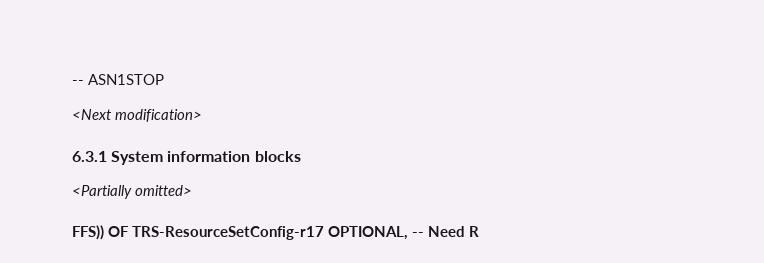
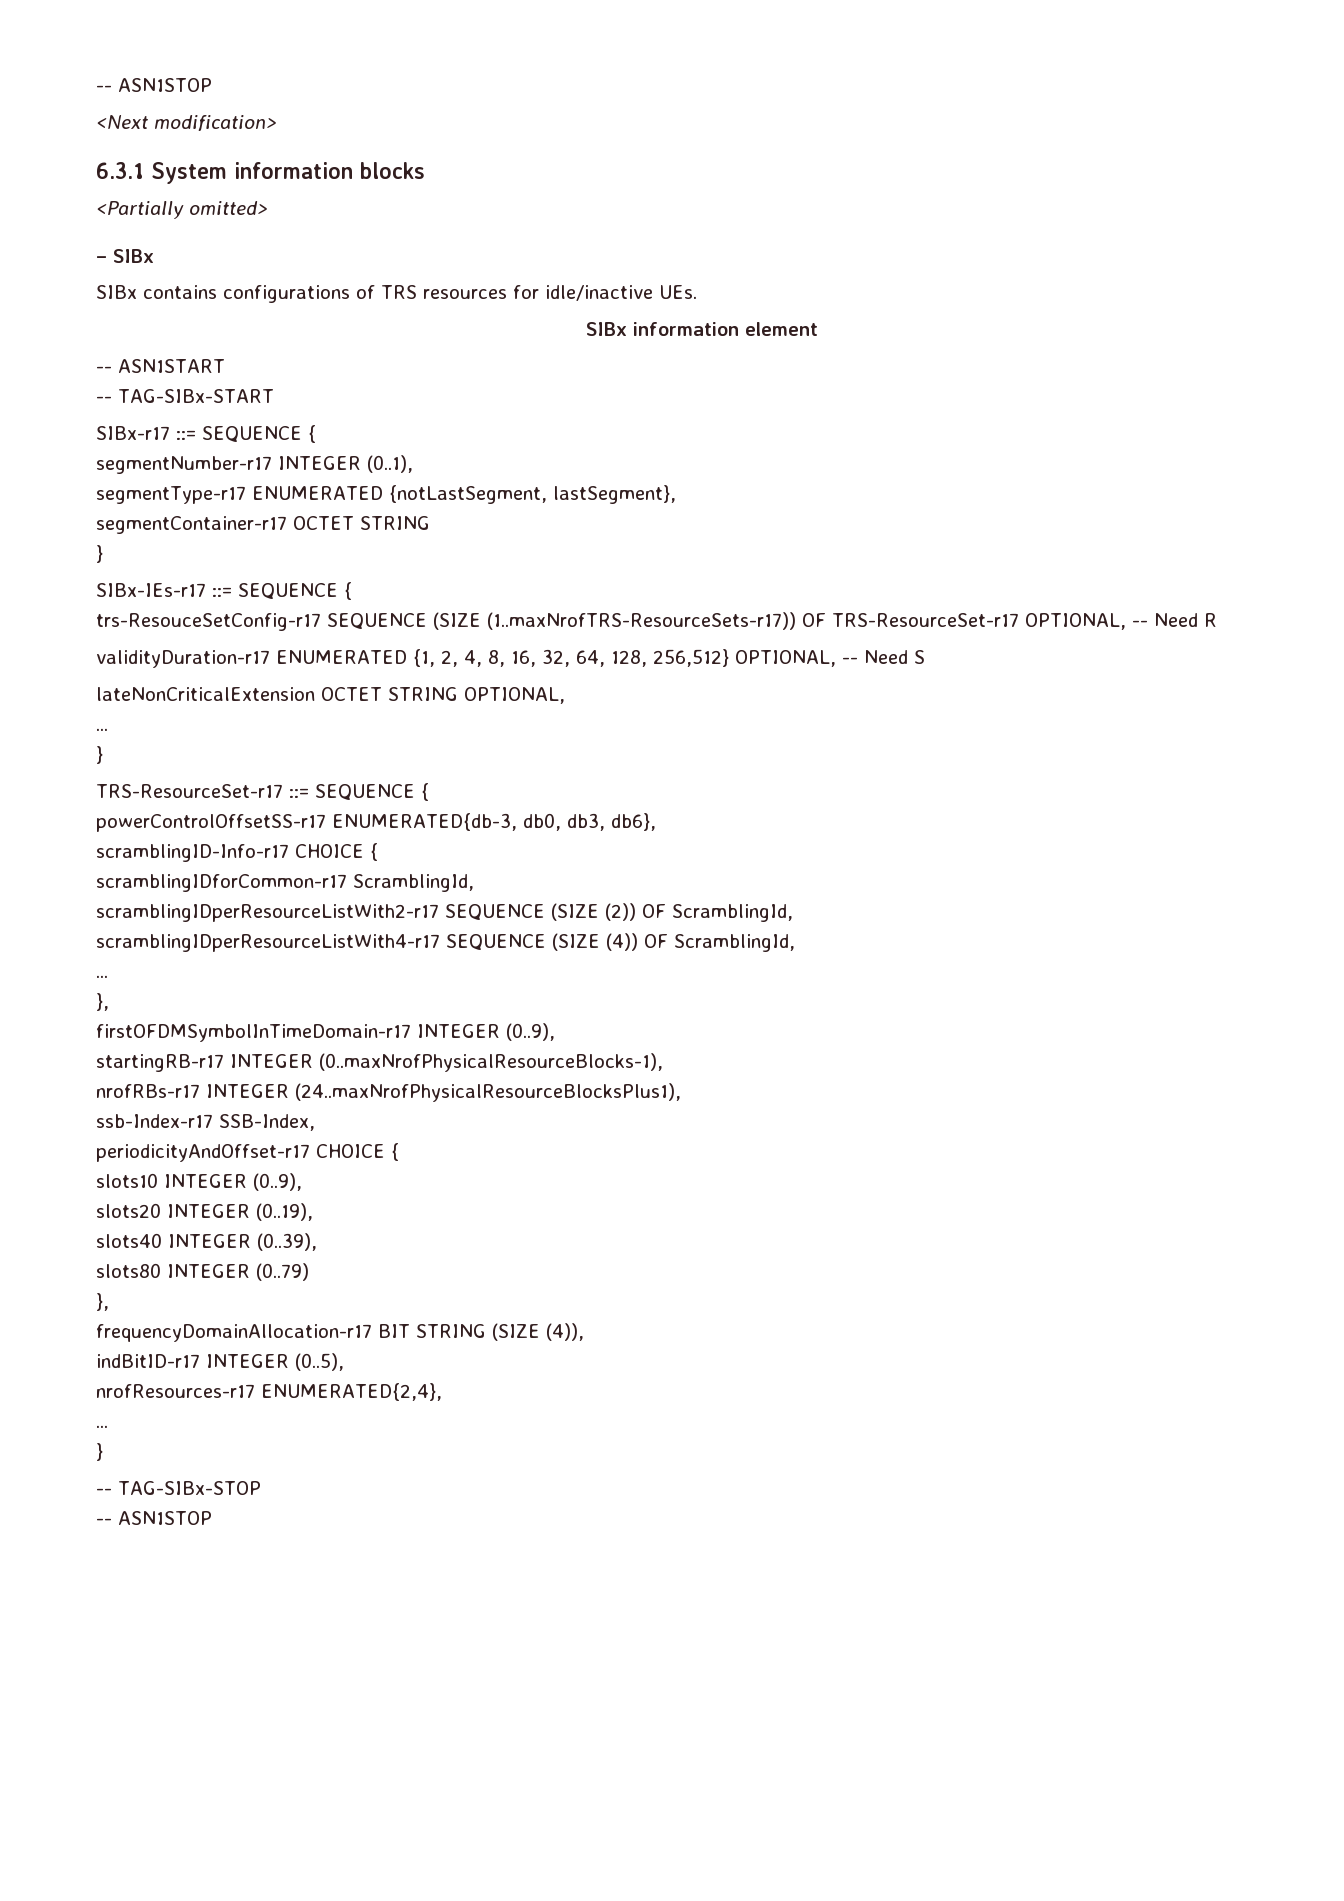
[72,225,479,240] FFS)) OF TRS-ResourceSetConfig-r17 OPTIONAL, -- Need R -> [96,249,154,263] [96,285,697,303] [586,322,818,336] [96,359,225,373] [96,389,274,403] [96,425,316,443] [96,455,413,474] [96,485,676,504] [96,516,430,534] [96,545,103,563] [96,582,352,600] [96,612,1217,631] [96,649,925,668] [96,687,565,704] [96,728,108,731] [96,746,103,764] [96,783,429,801] [96,813,656,832] [96,843,378,862] [96,874,474,892] [96,903,793,922] [96,933,795,952] [96,975,108,978] [96,993,109,1011] [96,1023,555,1042] [96,1053,663,1072] [96,1083,681,1102] [96,1114,315,1131] [96,1143,399,1162] [96,1173,302,1191] [96,1203,313,1221] [96,1233,317,1251] [96,1263,309,1281] [96,1293,109,1311] [96,1323,584,1342] [96,1353,344,1371] [96,1383,442,1401] [96,1425,108,1428] [96,1443,103,1461] [96,1481,261,1495] [96,1511,212,1525] – SIBx // SIBx contains configurations of TRS resources for idle/inactive UEs. // SIBx information element // -- ASN1START // -- TAG-SIBx-START // SIBx-r17 ::= SEQUENCE { // segmentNumber-r17 INTEGER (0..1), // segmentType-r17 ENUMERATED {notLastSegment, lastSegment}, // segmentContainer-r17 OCTET STRING // } // SIBx-IEs-r17 ::= SEQUENCE { // trs-ResouceSetConfig-r17 SEQUENCE (SIZE (1..maxNrofTRS-ResourceSets-r17)) OF TRS-ResourceSet-r17 OPTIONAL, -- Need R // validityDuration-r17 ENUMERATED {1, 2, 4, 8, 16, 32, 64, 128, 256,512} OPTIONAL, -- Need S // lateNonCriticalExtension OCTET STRING OPTIONAL, // ... // } // TRS-ResourceSet-r17 ::= SEQUENCE { // powerControlOffsetSS-r17 ENUMERATED{db-3, db0, db3, db6}, // scramblingID-Info-r17 CHOICE { // scramblingIDforCommon-r17 ScramblingId, // scramblingIDperResourceListWith2-r17 SEQUENCE (SIZE (2)) OF ScramblingId, // scramblingIDperResourceListWith4-r17 SEQUENCE (SIZE (4)) OF ScramblingId, // ... // }, // firstOFDMSymbolInTimeDomain-r17 INTEGER (0..9), // startingRB-r17 INTEGER (0..maxNrofPhysicalResourceBlocks-1), // nrofRBs-r17 INTEGER (24..maxNrofPhysicalResourceBlocksPlus1), // ssb-Index-r17 SSB-Index, // periodicityAndOffset-r17 CHOICE { // slots10 INTEGER (0..9), // slots20 INTEGER (0..19), // slots40 INTEGER (0..39), // slots80 INTEGER (0..79) // }, // frequencyDomainAllocation-r17 BIT STRING (SIZE (4)), // indBitID-r17 INTEGER (0..5), // nrofResources-r17 ENUMERATED{2,4}, // ... // } // -- TAG-SIBx-STOP // -- ASN1STOP

